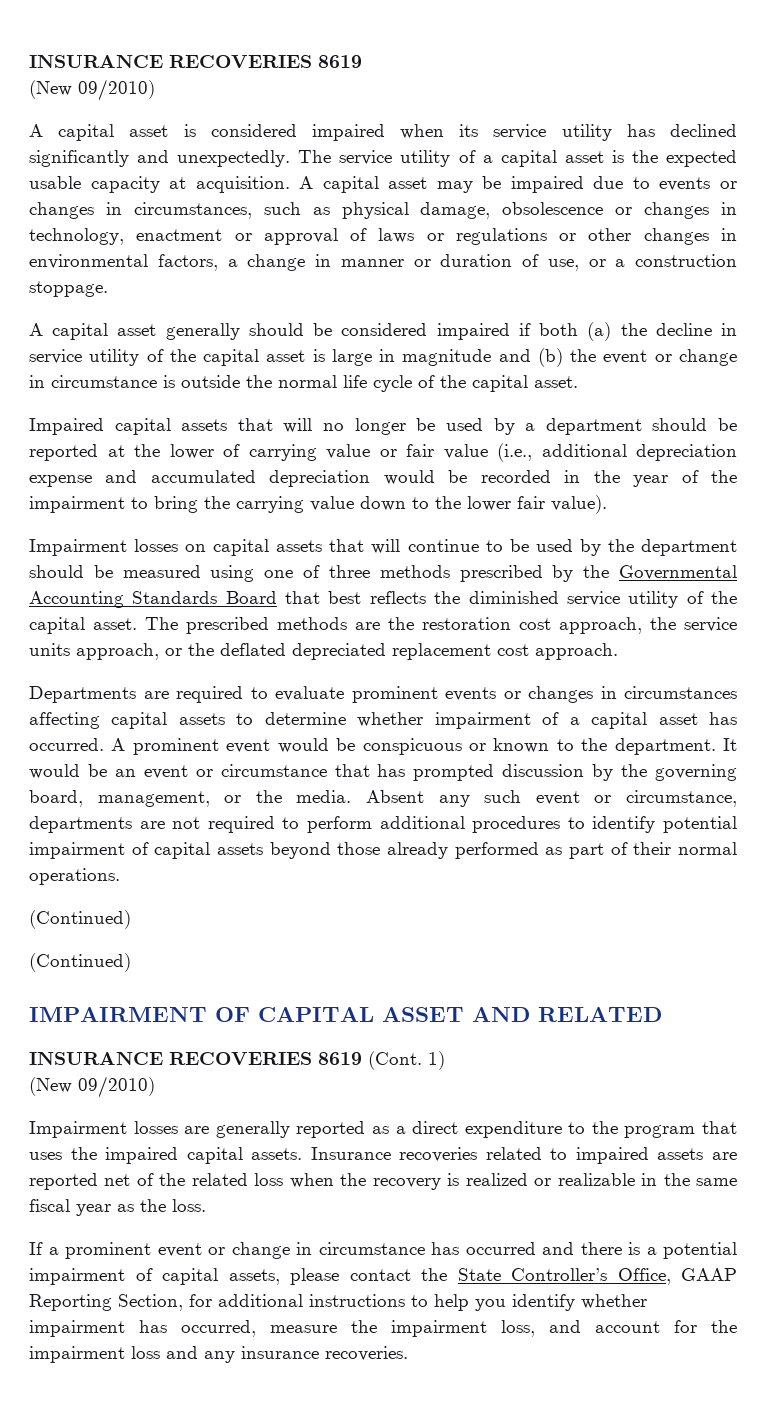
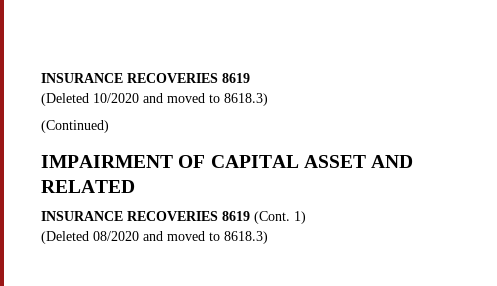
[29,79,155,101] [29,124,737,141] [29,150,737,167] [29,176,738,193] [29,202,737,219] [29,228,737,245] [29,254,737,271] [29,281,108,297] [29,322,738,341] [29,348,737,367] [29,375,578,392] [29,418,738,435] [29,443,737,462] [29,470,738,487] [29,495,607,514] [29,539,738,556] [29,565,738,582] [29,591,738,608] [29,617,737,634] [29,643,618,660] [29,686,737,703] [29,712,738,729] [29,738,737,755] [29,764,737,781] [29,790,738,807] [29,816,738,833] [29,842,737,859] [29,868,120,885] [29,910,131,929] (New 09/2010) // A capital asset is considered impaired when its service utility has declined significantly and unexpectedly. The service utility of a capital asset is the expected usable capacity at acquisition. A capital asset may be impaired due to events or changes in circumstances, such as physical damage, obsolescence or changes in technology, enactment or approval of laws or regulations or other changes in environmental factors, a change in manner or duration of use, or a construction stoppage. // A capital asset generally should be considered impaired if both (a) the decline in service utility of the capital asset is large in magnitude and (b) the event or change in circumstance is outside the normal life cycle of the capital asset. // Impaired capital assets that will no longer be used by a department should be reported at the lower of carrying value or fair value (i.e., additional depreciation expense and accumulated depreciation would be recorded in the year of the impairment to bring the carrying value down to the lower fair value). // Impairment losses on capital assets that will continue to be used by the department should be measured using one of three methods prescribed by the Governmental Accounting Standards Board that best reflects the diminished service utility of the capital asset. The prescribed methods are the restoration cost approach, the service units approach, or the deflated depreciated replacement cost approach. // Departments are required to evaluate prominent events or changes in circumstances affecting capital assets to determine whether impairment of a capital asset has occurred. A prominent event would be conspicuous or known to the department. It would be an event or circumstance that has prompted discussion by the governing board, management, or the media. Absent any such event or circumstance, departments are not required to perform additional procedures to identify potential impairment of capital assets beyond those already performed as part of their normal operations. // (Continued) -> [41,93,268,106] (Deleted 10/2020 and moved to 8618.3)
[29,1076,155,1098] [29,1121,737,1138] [29,1147,737,1164] [29,1173,737,1190] [29,1199,206,1216] [29,1242,737,1259] [29,1268,737,1285] [29,1294,647,1311] [29,1320,737,1337] [29,1346,408,1363] (New 09/2010) // Impairment losses are generally reported as a direct expenditure to the program that uses the impaired capital assets. Insurance recoveries related to impaired assets are reported net of the related loss when the recovery is realized or realizable in the same fiscal year as the loss. // If a prominent event or change in circumstance has occurred and there is a potential impairment of capital assets, please contact the State Controller’s Office, GAAP Reporting Section, for additional instructions to help you identify whether impairment has occurred, measure the impairment loss, and account for the impairment loss and any insurance recoveries. -> [41,231,268,244] (Deleted 08/2020 and moved to 8618.3)

